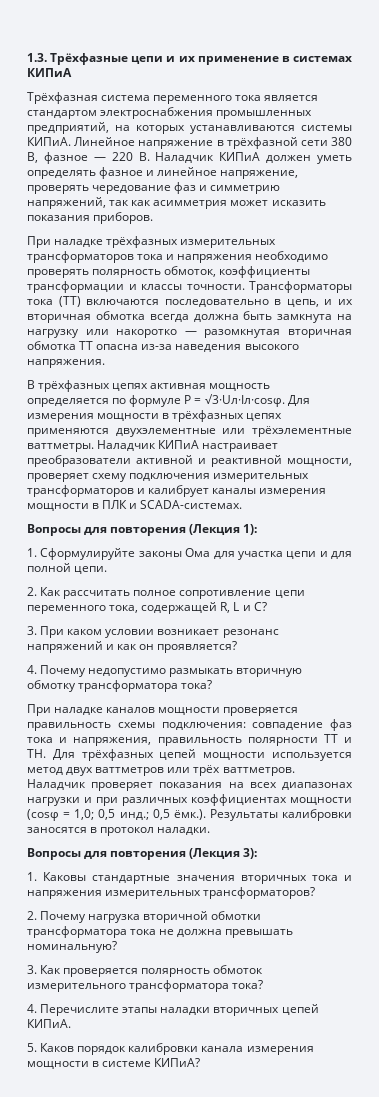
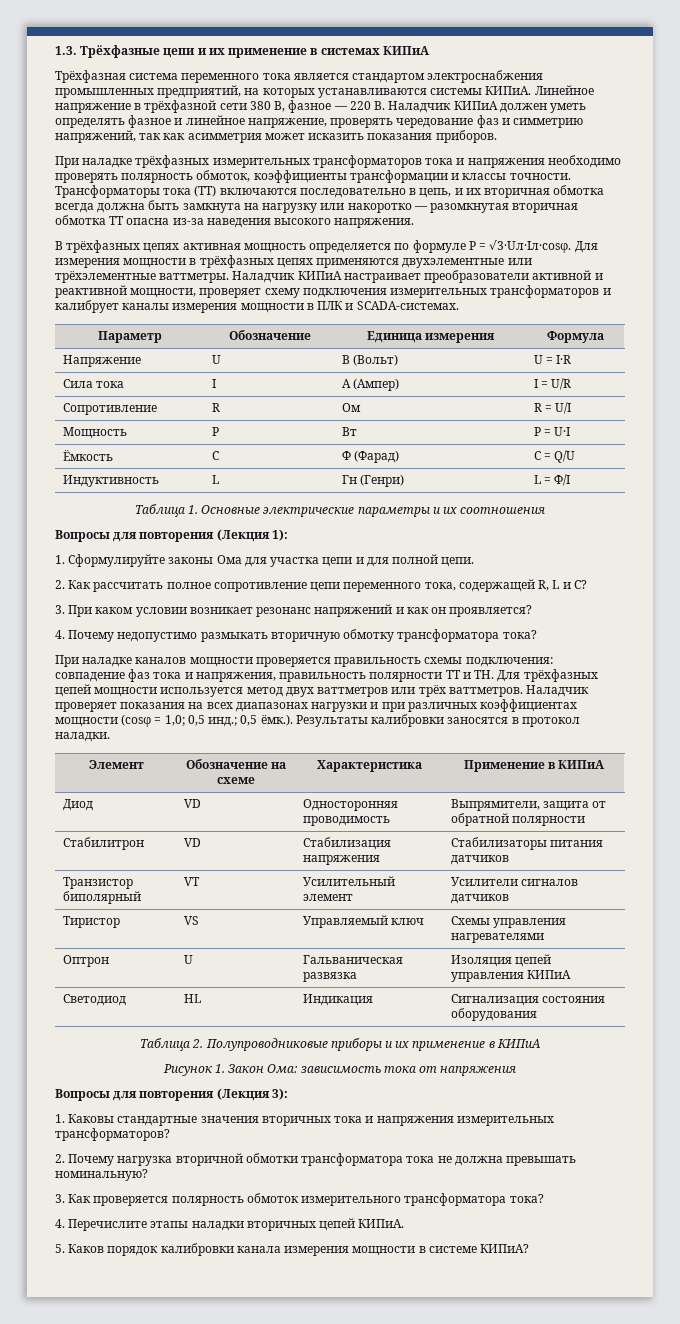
(243, 504) none -> [98,331,162,343] [228,330,311,340] [366,331,496,343] [547,331,604,343] [62,355,141,367] [211,355,221,364] [341,354,398,366] [533,355,572,364] [62,379,124,388] [211,379,216,388] [341,378,399,391] [533,378,572,390] [62,403,157,415] [211,403,220,412] [341,403,361,412] [533,402,572,414] [62,427,127,439] [211,427,219,436] [341,427,357,436] [533,427,571,436] [62,450,113,461] [211,451,219,460] [341,450,399,463] [533,450,576,463] [62,475,159,487] [211,475,219,484] [341,474,404,487] [533,474,571,486] [134,504,546,517] // Параметр | Обозначение | Единица измерения | Формула // Напряжение | U | В (Вольт) | U = I·R // Сила тока | I | А (Ампер) | I = U/R // Сопротивление | R | Ом | R = U/I // Мощность | P | Вт | P = U·I // Ёмкость | C | Ф (Фарад) | C = Q/U // Индуктивность | L | Гн (Генри) | L = Φ/I // Таблица 1. Основные электрические параметры и их соотношения
(211, 831) none -> [88,760,144,769] [185,759,287,769] [217,777,255,784] [317,760,422,772] [463,760,606,772] [62,799,93,811] [183,799,201,808] [302,799,398,811] [302,816,390,826] [450,799,607,811] [450,813,585,826] [62,837,144,850] [183,838,201,847] [302,837,391,850] [302,855,380,865] [450,837,603,850] [450,855,509,865] [62,877,133,889] [62,891,141,904] [183,877,200,886] [302,876,395,886] [302,894,353,901] [450,877,578,886] [450,894,509,904] [62,916,120,928] [183,916,199,925] [302,915,424,928] [450,916,566,928] [450,933,544,943] [62,955,109,967] [183,955,193,964] [302,955,403,964] [302,972,357,982] [450,954,551,967] [450,970,571,982] [62,994,126,1006] [183,994,201,1003] [302,994,373,1006] [450,994,605,1006] [450,1008,537,1021] [140,1038,540,1051] [162,1064,517,1076] // Элемент | Обозначение на схеме | Характеристика | Применение в КИПиА // Диод | VD | Односторонняя проводимость | Выпрямители, защита от обратной полярности // Стабилитрон | VD | Стабилизация напряжения | Стабилизаторы питания датчиков // Транзистор биполярный | VT | Усилительный элемент | Усилители сигналов датчиков // Тиристор | VS | Управляемый ключ | Схемы управления нагревателями // Оптрон | U | Гальваническая развязка | Изоляция цепей управления КИПиА // Светодиод | HL | Индикация | Сигнализация состояния оборудования // Таблица 2. Полупроводниковые приборы и их применение в КИПиА // Рисунок 1. Закон Ома: зависимость тока от напряжения

